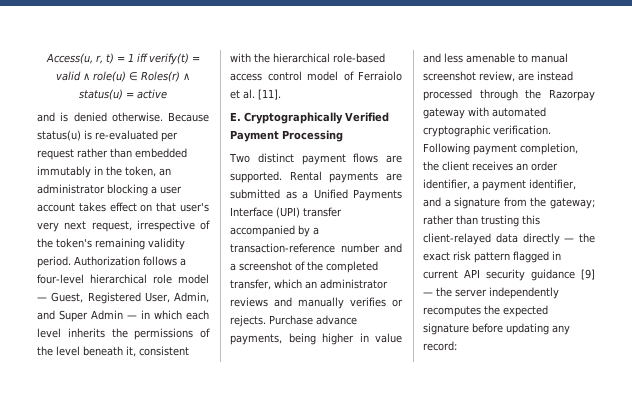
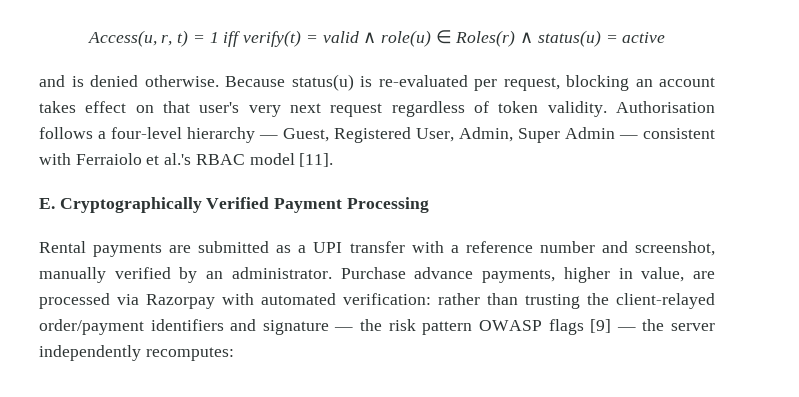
[37,148,187,160] [37,166,171,178] [37,184,182,196] request rather than embedded immutably in the token, an administrator blocking a user -> [503,75,653,91] request, blocking an
[91,220,210,232] [37,238,185,250] [37,256,186,268] [37,274,209,284] request, irrespective of the token's remaining validity period. Authorization follows a four-level hierarchical role model -> [330,101,715,117] [39,127,255,143] request regardless of token validity. Authorisation follows a four-level hierarchy
[37,310,55,320] and -> (513, 134) none
[141,310,209,320] [37,328,210,340] [37,346,189,357] [230,53,385,63] [230,71,402,81] [230,89,255,99] in which each level inherits the permissions of the level beneath it, consistent with the hierarchical role-based access control model of Ferraiolo et al. -> [643,128,715,139] [39,153,295,165] consistent with Ferraiolo et al.'s RBAC model
[229,153,402,165] [230,171,282,183] Two distinct payment flows are supported. -> (429, 205) none
[313,189,402,201] [230,207,342,218] [230,225,319,237] [230,243,402,253] [230,261,378,273] [230,279,388,290] [230,297,403,309] [230,315,266,327] Unified Payments Interface (UPI) transfer accompanied by a transaction-reference number and a screenshot of the completed transfer, which an administrator reviews and manually verifies or rejects. -> [313,241,716,256] [39,267,332,283] UPI transfer with a reference number and screenshot, manually verified by an administrator.
[288,333,316,345] being -> (556, 276) none
[375,333,402,343] [423,53,568,63] [423,71,573,82] [423,89,595,101] [423,107,546,119] [423,125,551,137] [423,143,578,155] [423,161,558,171] [423,179,576,191] [423,197,595,209] [423,215,540,227] [423,233,595,245] [423,252,450,261] value and less amenable to manual screenshot review, are instead processed through the Razorpay gateway with automated cryptographic verification. Following payment completion, the client receives an order identifier, a payment identifier, and a signature from the gateway; rather than trusting this client-relayed data directly — the exact -> [641,267,716,282] [39,293,715,309] [39,319,383,335] value, are processed via Razorpay with automated verification: rather than trusting the client-relayed order/payment identifiers and signature — the
[513,251,561,263] [423,269,575,281] flagged in current API security guidance -> [478,319,584,335] OWASP flags
[423,305,548,317] [423,323,570,335] [423,341,457,351] recomputes the expected signature before updating any record: -> [145,347,234,361] recomputes:

